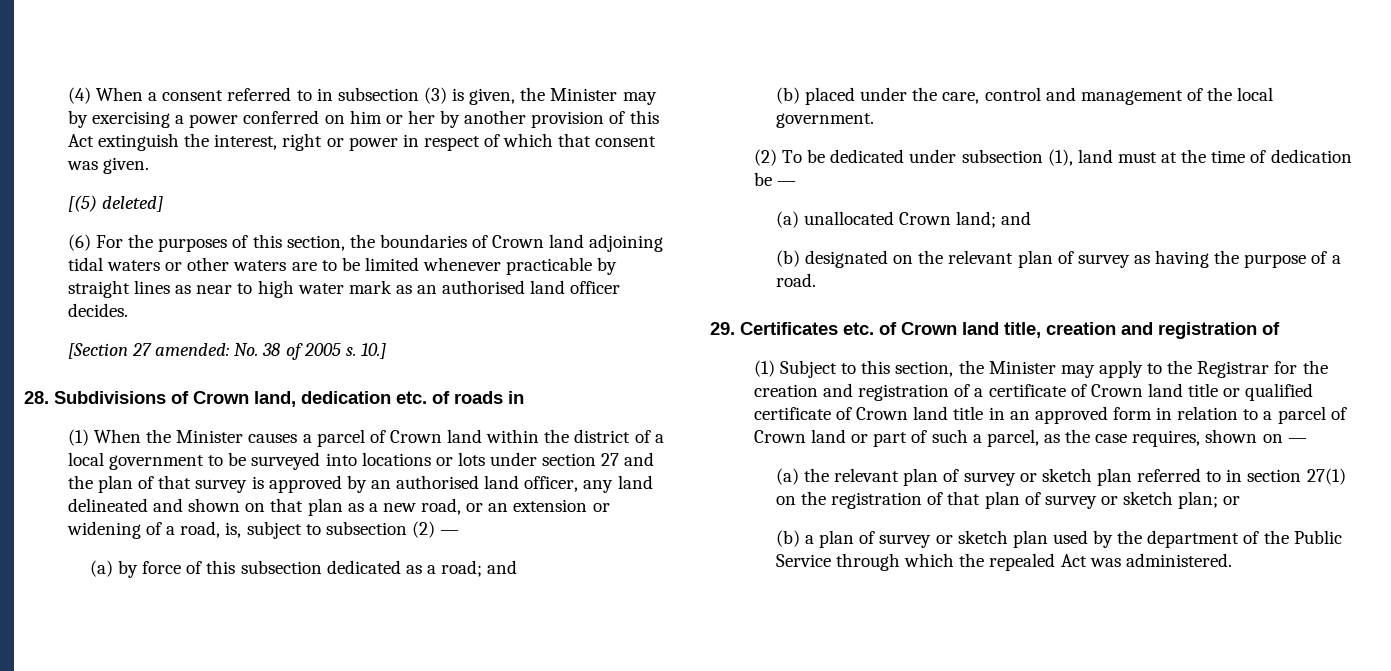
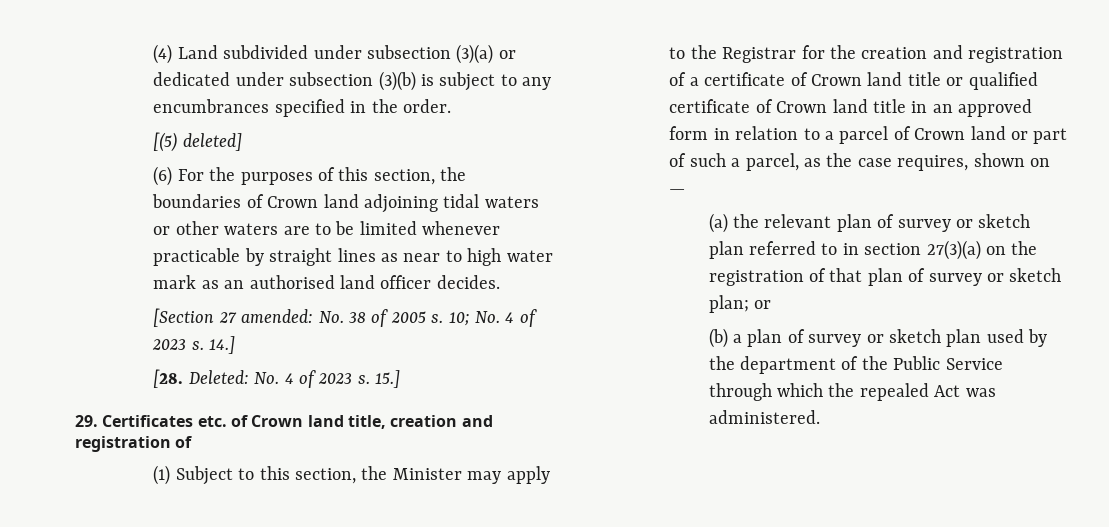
[96,87,657,105] [67,110,659,128] [67,133,657,151] [66,157,150,174] When a consent referred to in subsection (3) is given, the Minister may by exercising a power conferred on him or her by another provision of this Act extinguish the interest, right or power in respect of which that consent was given. -> [177,44,516,64] [153,71,552,91] [153,99,451,117] Land subdivided under subsection (3)(a) or dedicated under subsection (3)(b) is subject to any encumbrances specified in the order.
[360,343,386,359] [24,391,524,407] [67,429,664,447] [67,452,655,470] [67,475,653,493] [67,498,610,516] [66,521,460,539] [89,560,518,578] [775,87,1274,105] [775,113,874,128] [753,149,1352,166] [753,172,797,186] [775,211,1032,228] [775,250,1341,268] [775,273,816,287] 10.] // 28. Subdivisions of Crown land, dedication etc. of roads in // (1) When the Minister causes a parcel of Crown land within the district of a local government to be surveyed into locations or lots under section 27 and the plan of that survey is approved by an authorised land officer, any land delineated and shown on that plan as a new road, or an extension or widening of a road, is, subject to subsection (2) — // (a) by force of this subsection dedicated as a road; and // (b) placed under the care, control and management of the local government. // (2) To be dedicated under subsection (1), land must at the time of dedication be — // (a) unallocated Crown land; and // (b) designated on the relevant plan of survey as having the purpose of a road. -> [448,309,537,327] [152,336,236,354] [153,369,401,388] 10; No. 4 of 2023 s. 14.] // [28. Deleted: No. 4 of 2023 s. 15.]
[1306,468,1346,485] 27(1) -> [926,240,981,260] 27(3)(a)

